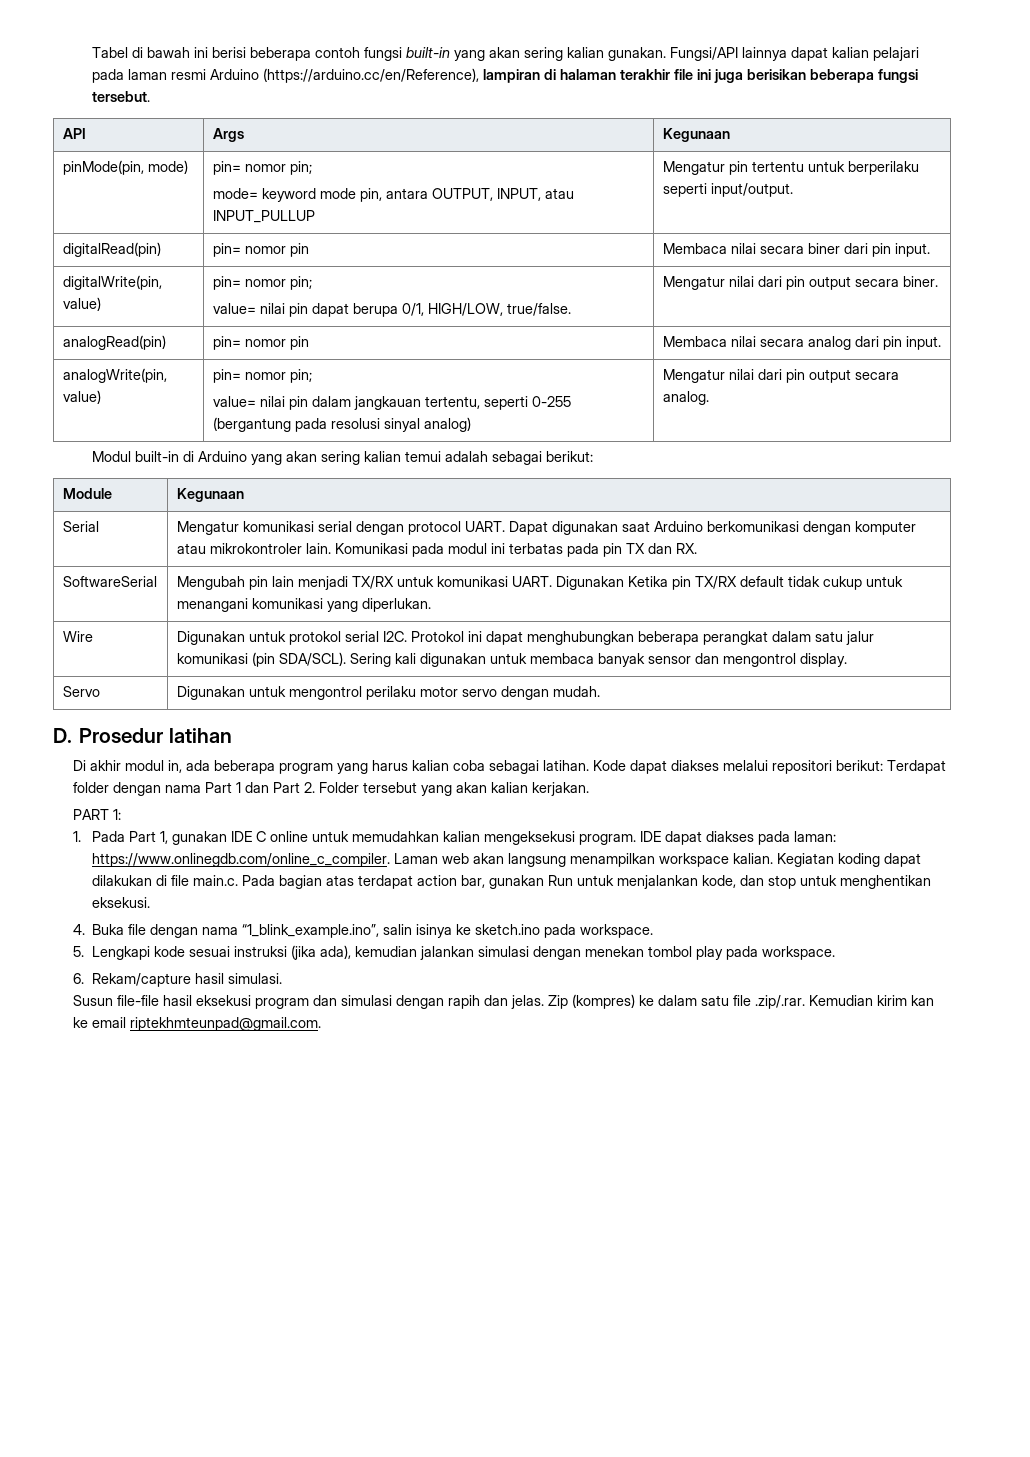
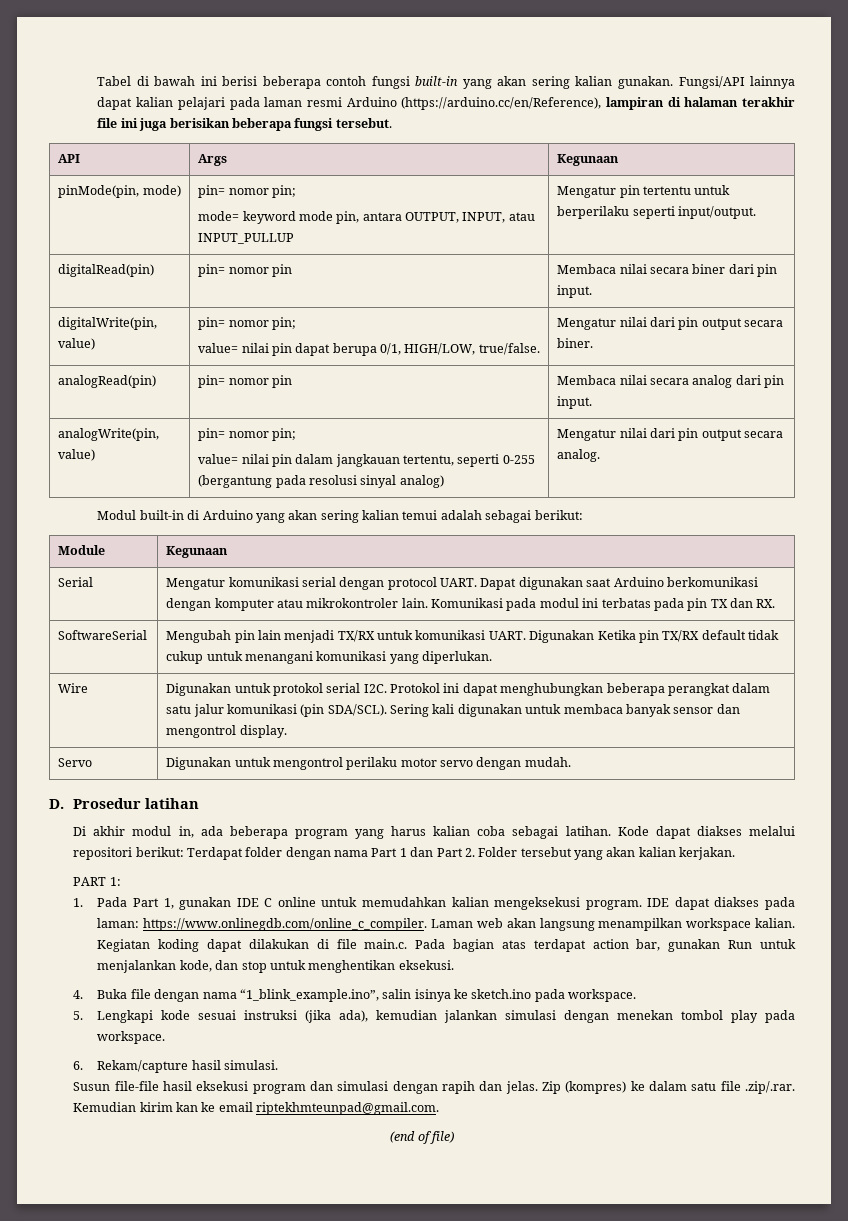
(321, 1024) none -> [390,1131,454,1144] // (end of file)

